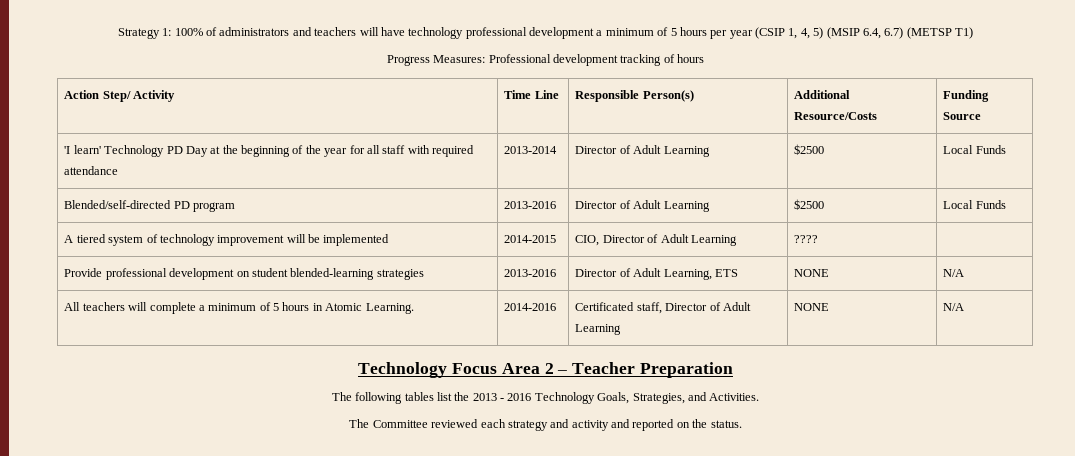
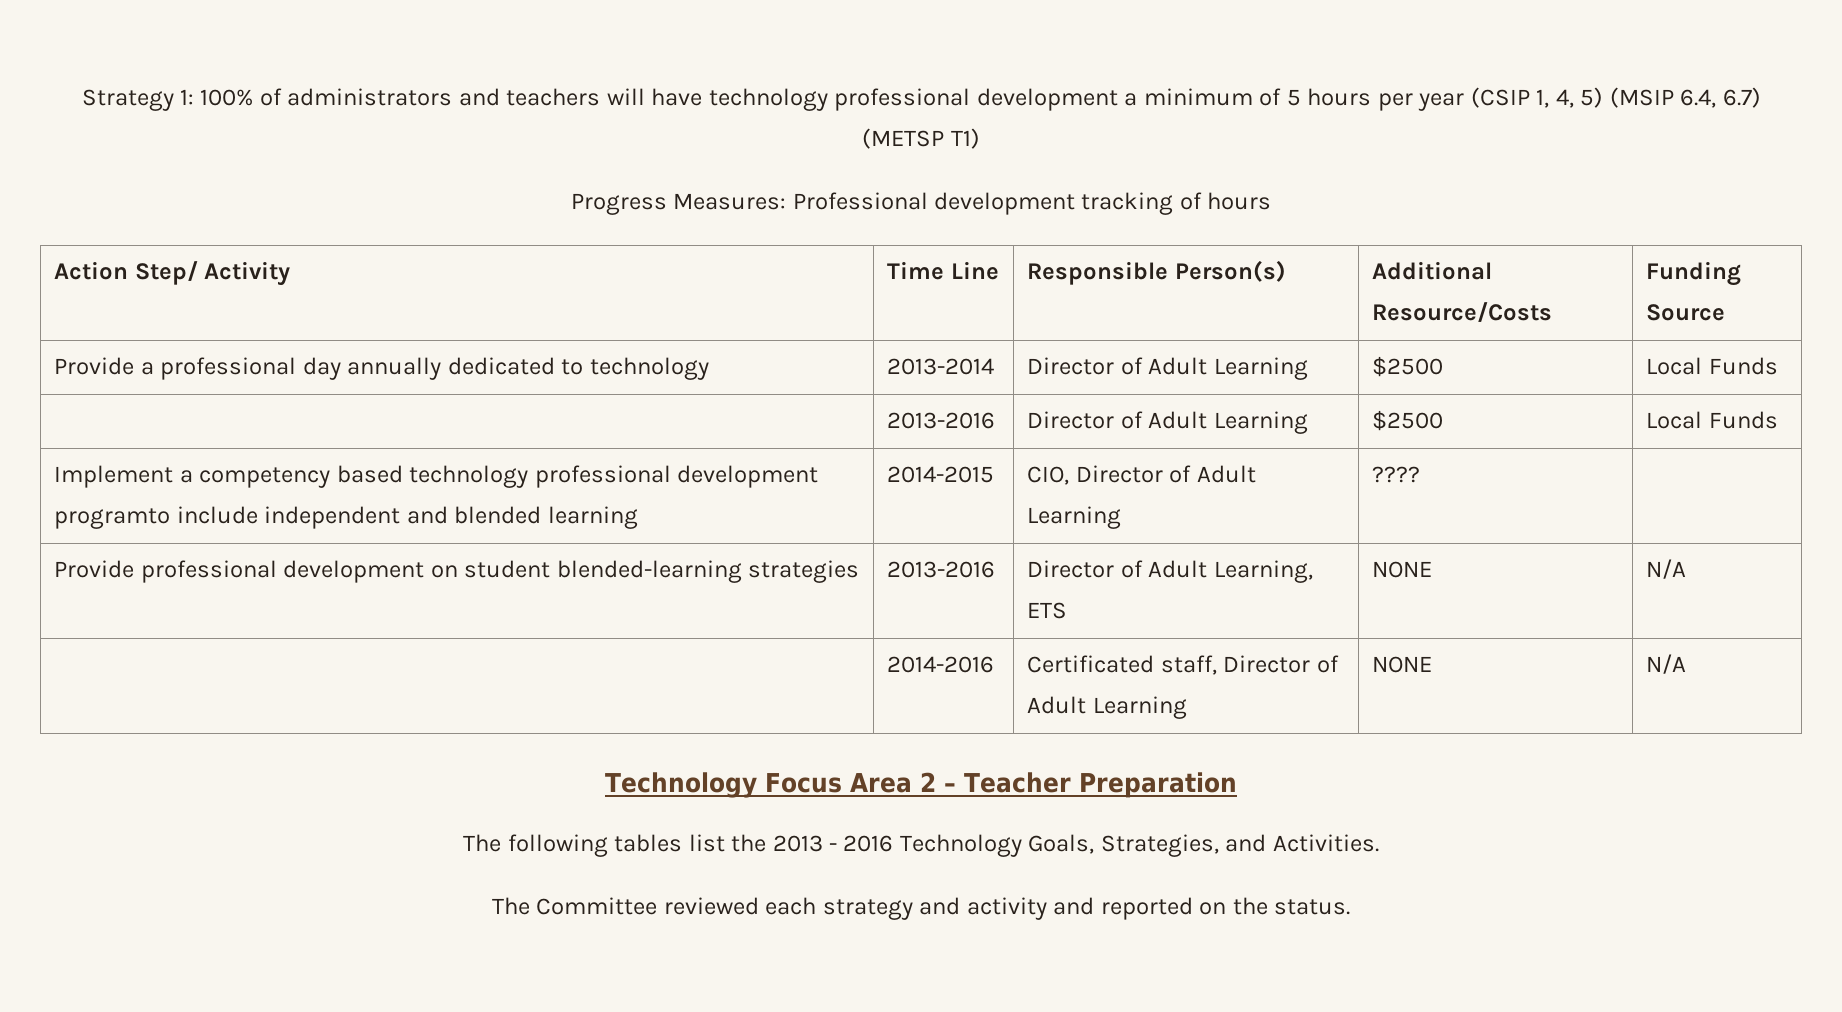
[64,145,475,157] [64,166,119,175] 'I learn' Technology PD Day at the beginning of the year for all staff with required attendance -> [54,357,709,380] Provide a professional day annually dedicated to technology
[64,200,236,212] Blended/self-directed PD program -> (1778, 366) none
[64,234,390,246] A tiered system of technology improvement will be implemented -> [54,465,819,488] [54,506,638,529] Implement a competency based technology professional development programto include independent and blended learning
[64,302,414,314] All teachers will complete a minimum of 5 hours in Atomic Learning. -> (1687, 569) none

